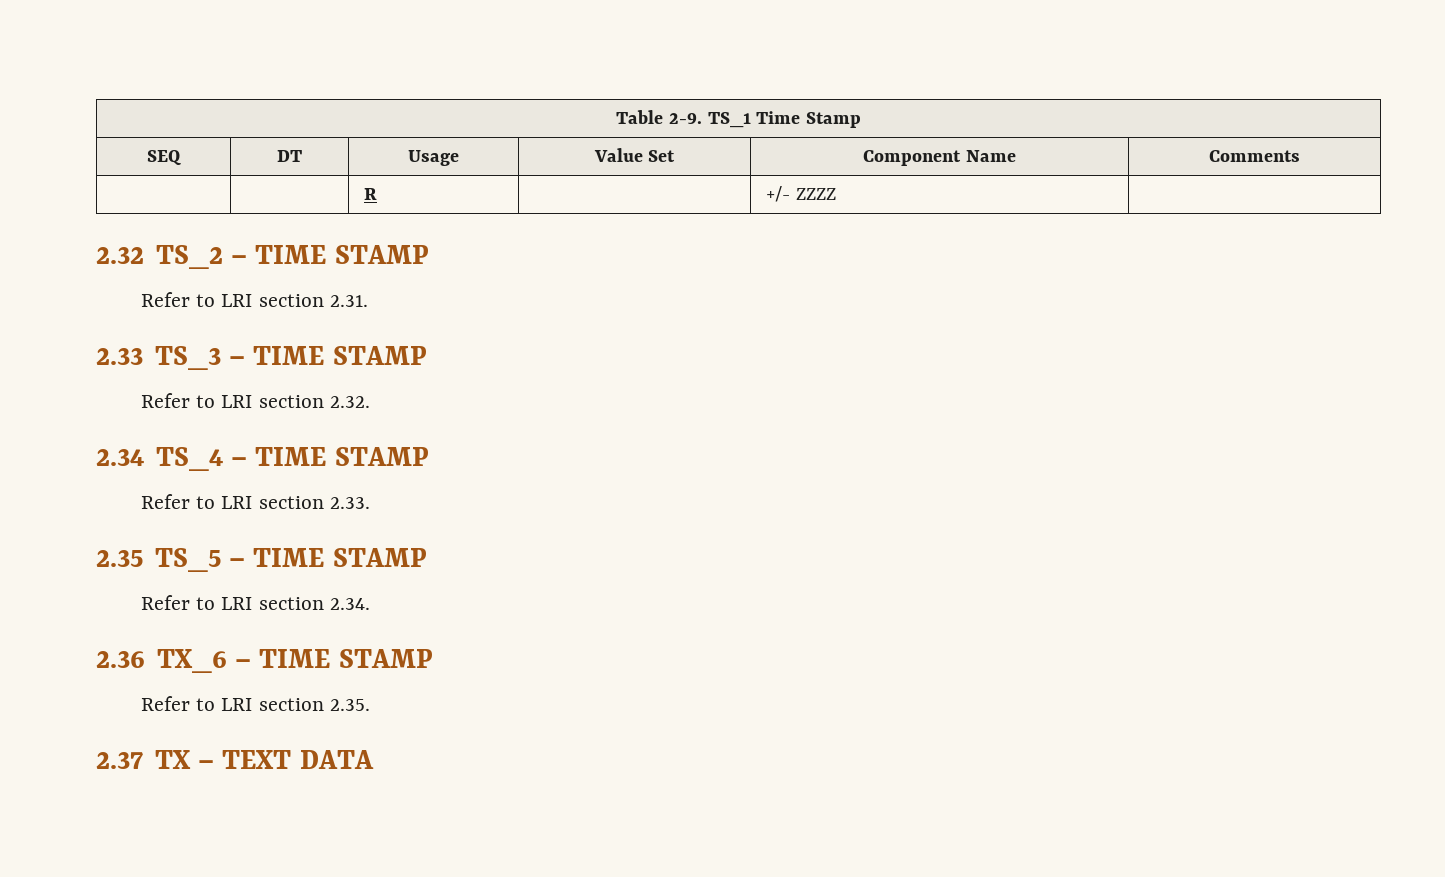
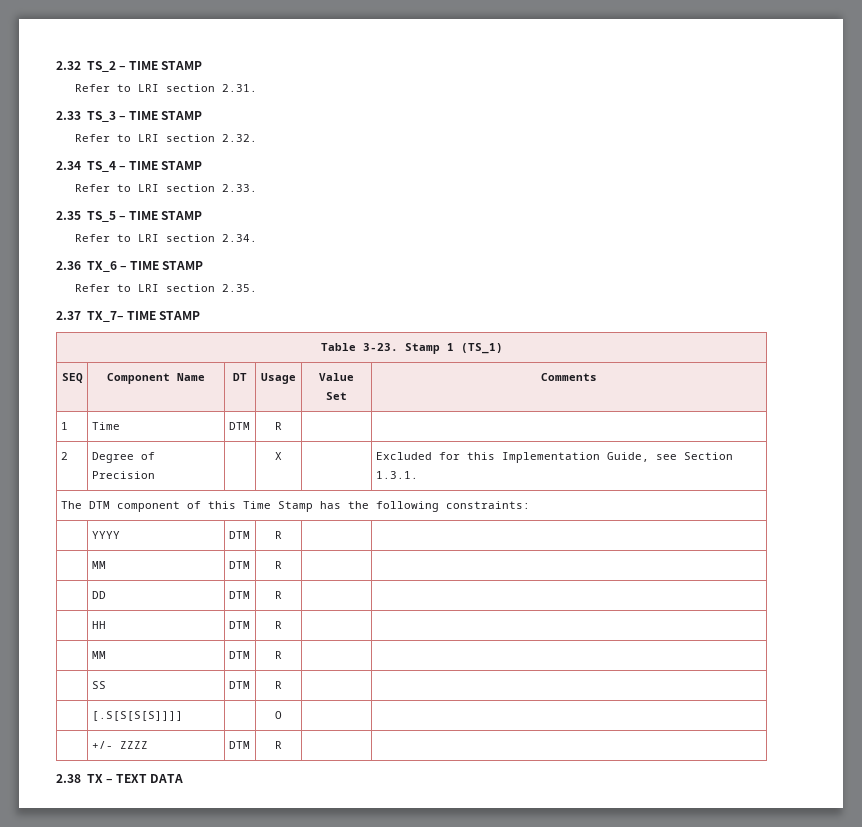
[616,110,861,128] [147,150,181,165] [277,150,302,162] [408,150,459,166] [593,148,676,162] [863,150,1016,166] [1209,150,1300,162] [364,188,378,200] [766,186,836,202] Table 2-9. TS_1 Time Stamp // SEQ | DT | Usage | Value Set | Component Name | Comments // | | R | | +/- ZZZZ | // -> (56, 65) none
(143, 760) none -> [86,311,200,322] [320,343,503,354] [61,373,83,383] [107,373,205,384] [233,373,247,381] [261,373,296,384] [319,373,354,381] [326,392,347,400] [541,373,597,381] [60,422,68,430] [91,422,120,430] [228,422,250,430] [275,422,282,430] [60,452,68,460] [91,452,155,463] [91,471,155,479] [275,452,282,460] [375,452,733,463] [375,471,418,479] [60,501,530,512] [91,531,120,539] [228,531,250,539] [275,531,282,539] [91,561,106,569] [228,561,250,569] [275,561,282,569] [91,591,106,599] [228,591,250,599] [275,591,282,599] [91,621,106,629] [228,621,250,629] [275,621,282,629] [91,651,106,659] [228,651,250,659] [275,651,282,659] [91,681,106,689] [228,681,250,689] [275,681,282,689] [91,711,183,721] [275,711,282,719] [91,741,148,749] [228,741,250,749] [275,741,282,749] [56,774,81,783] TX_7– TIME STAMP // Table 3-23. Stamp 1 (TS_1) // SEQ | Component Name | DT | Usage | Value Set | Comments // 1 | Time | DTM | R | | // 2 | Degree of Precision | | X | | Excluded for this Implementation Guide, see Section 1.3.1. // The DTM component of this Time Stamp has the following constraints: // | YYYY | DTM | R | | // | MM | DTM | R | | // | DD | DTM | R | | // | HH | DTM | R | | // | MM | DTM | R | | // | SS | DTM | R | | // | [.S[S[S[S]]]] | | O | | // | +/- ZZZZ | DTM | R | | // 2.38

